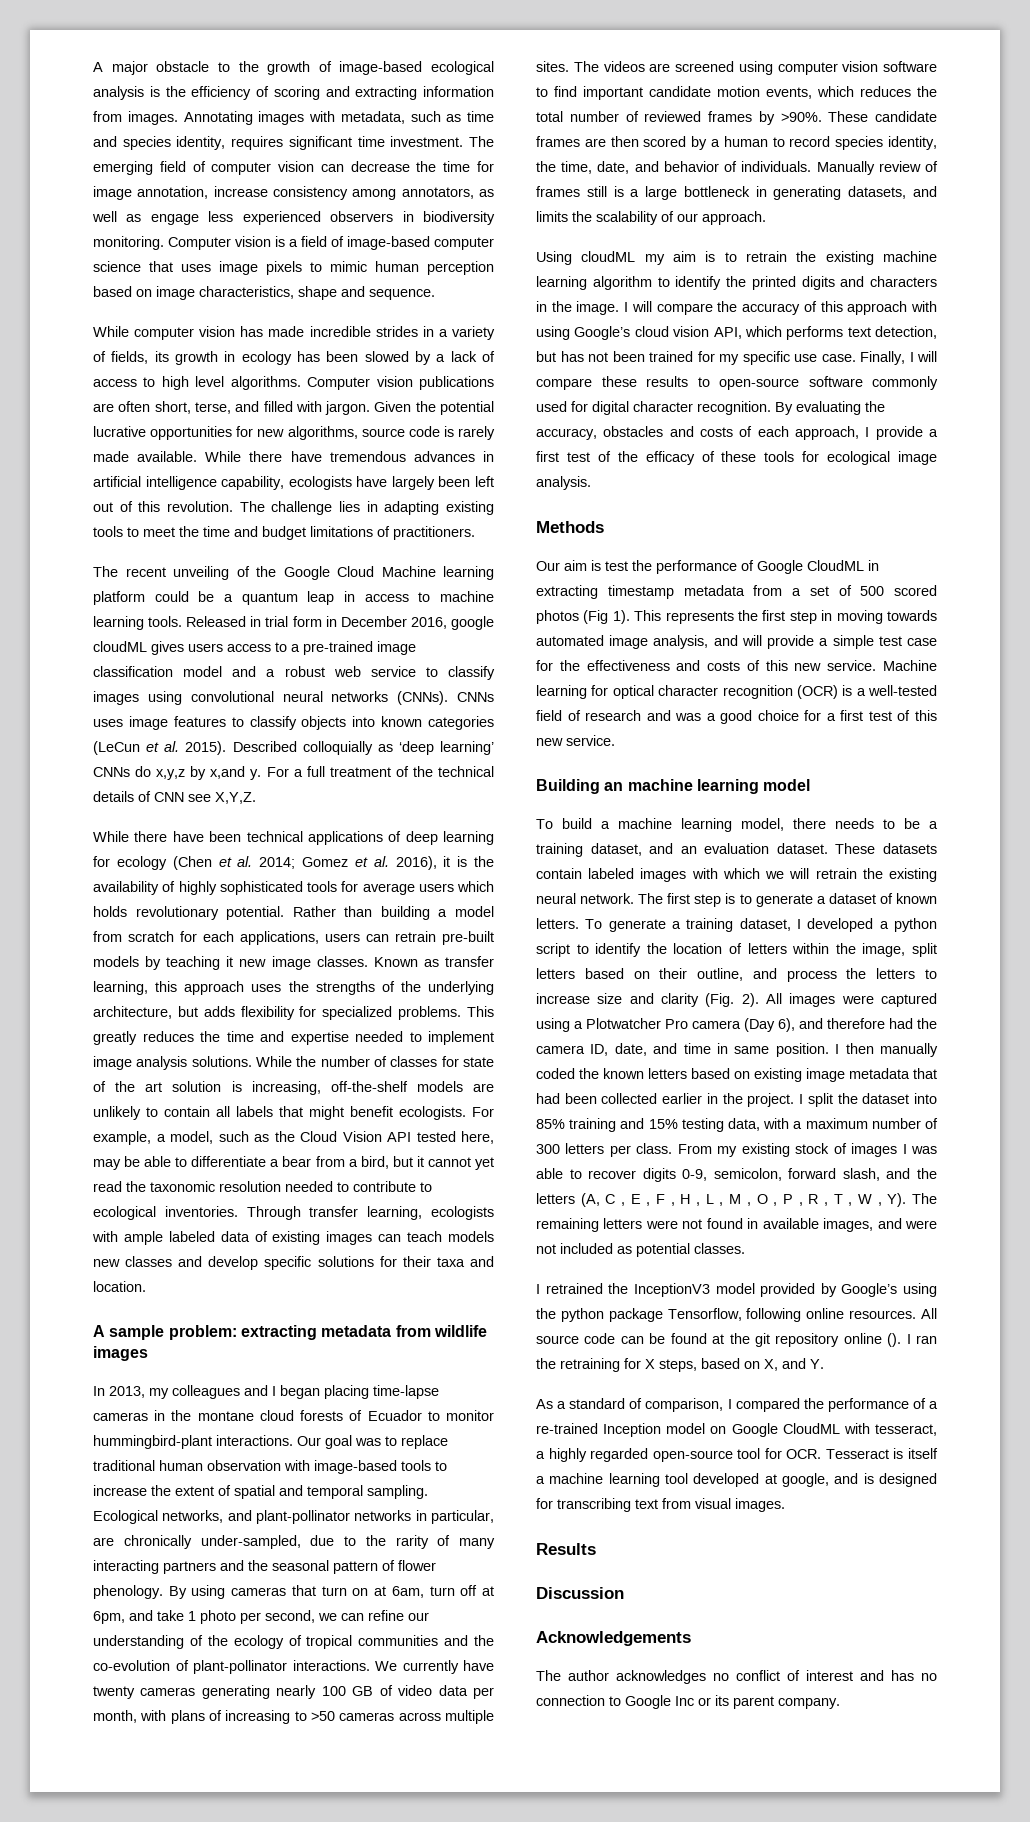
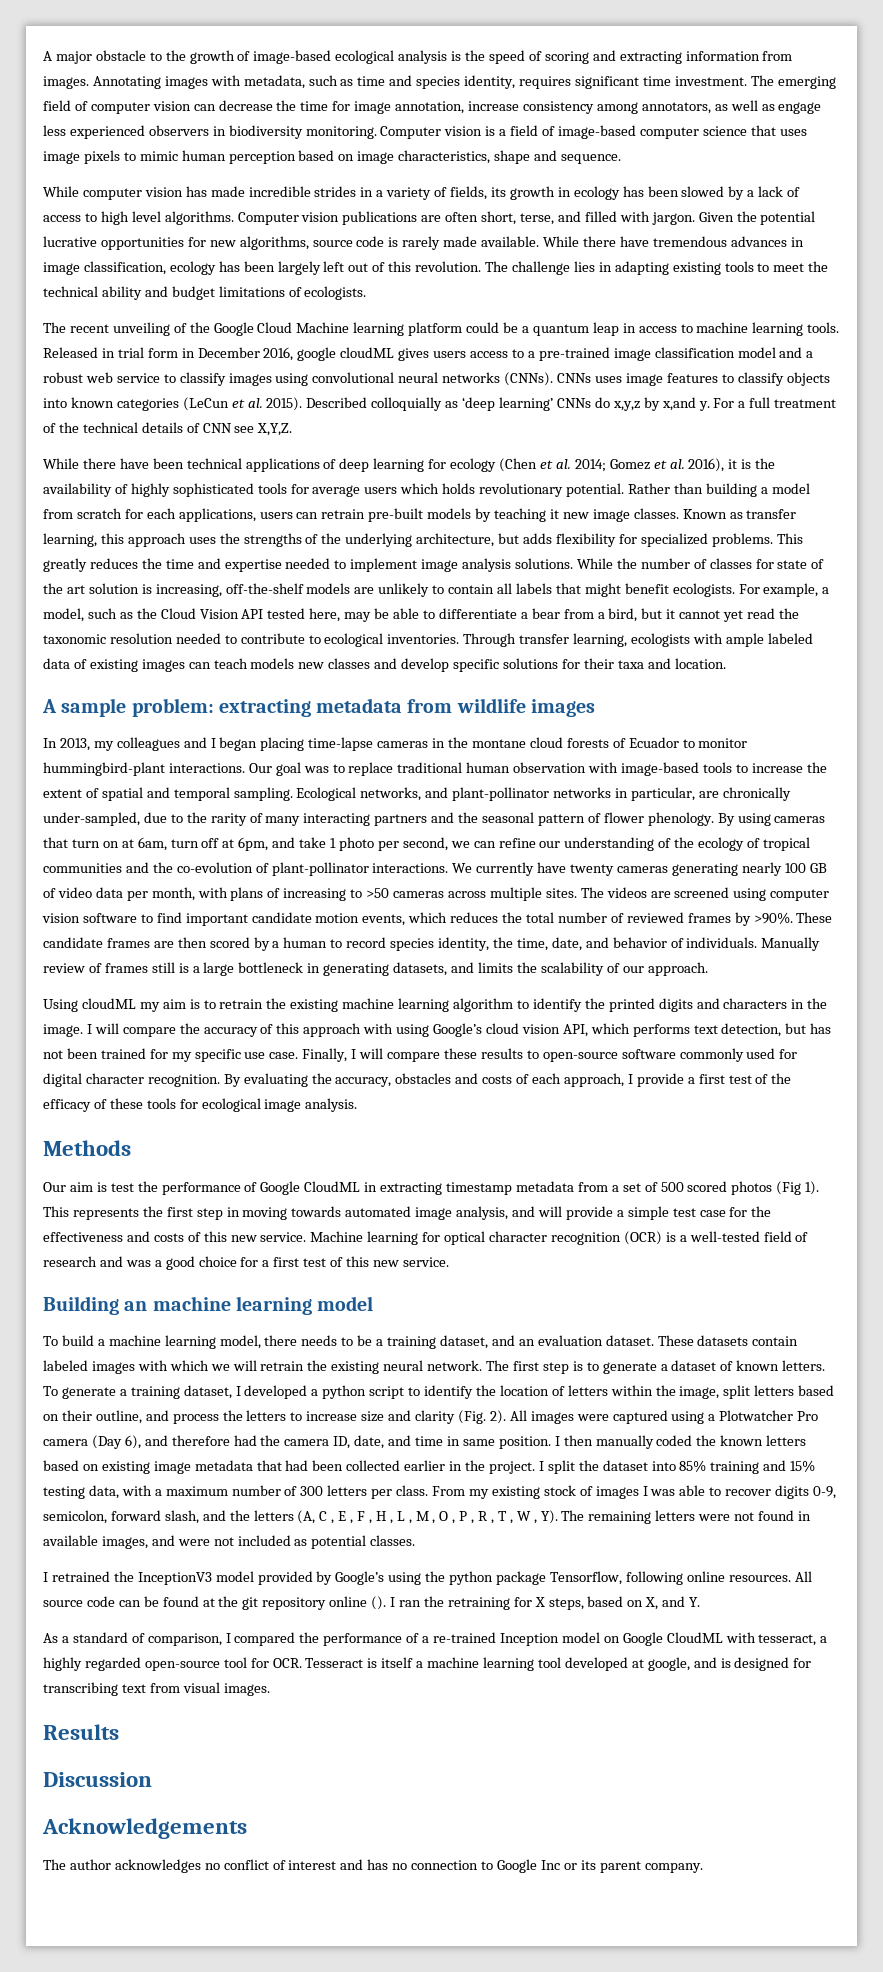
[191,86,252,100] efficiency -> [488,50,525,64] speed
[93,476,471,490] artificial intelligence capability, ecologists have largely been -> [43,261,321,275] image classification, ecology has been largely
[203,526,230,537] time -> [43,286,142,300] technical ability
[393,526,475,540] practitioners. -> [304,286,367,300] ecologists.

